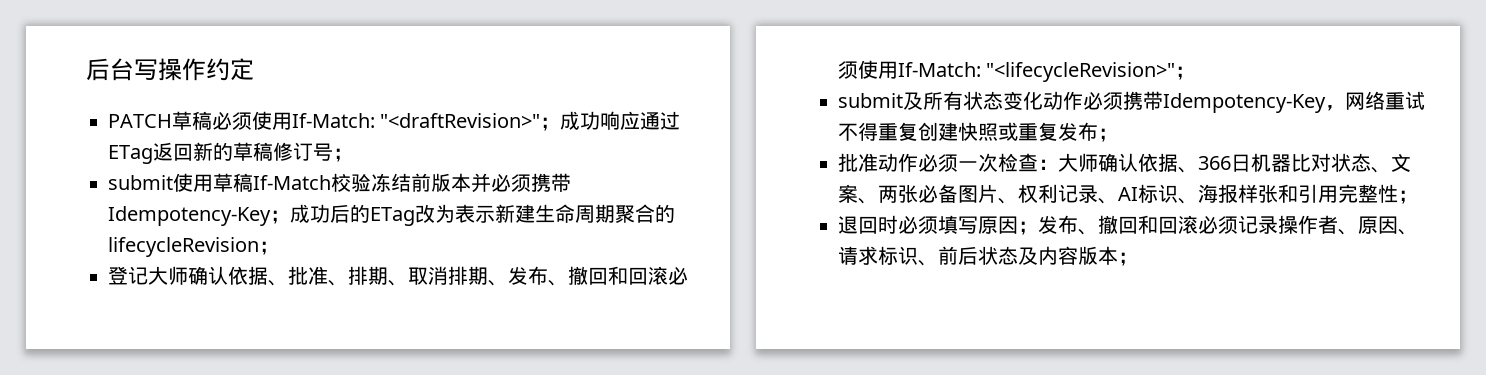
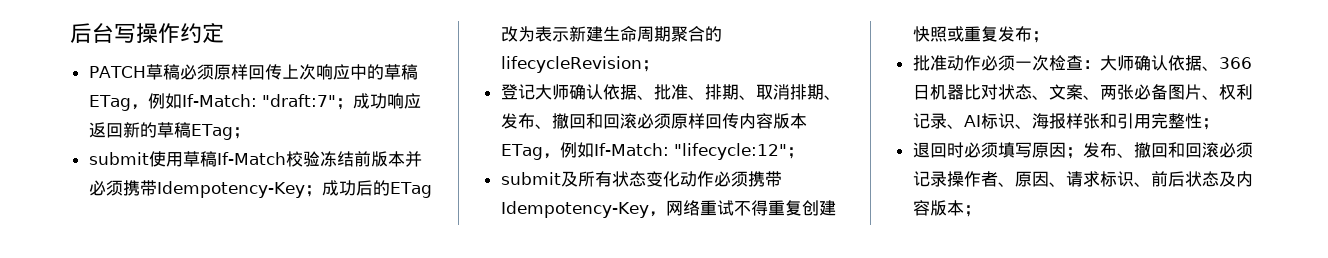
[252,111,541,130] 使用If-Match: "<draftRevision>" -> [213,64,418,80] [88,93,336,111] 原样回传上次响应中的草稿ETag，例如If-Match: "draft:7"
[640,111,681,130] [108,145,153,164] 通过ETag -> (421, 101) none
[273,142,333,161] 修订号 -> [190,124,233,140] ETag
[858,60,1176,82] 使用If-Match: "<lifecycleRevision>" -> [670,113,807,129] [500,142,787,160] 原样回传内容版本ETag，例如If-Match: "lifecycle:12"

